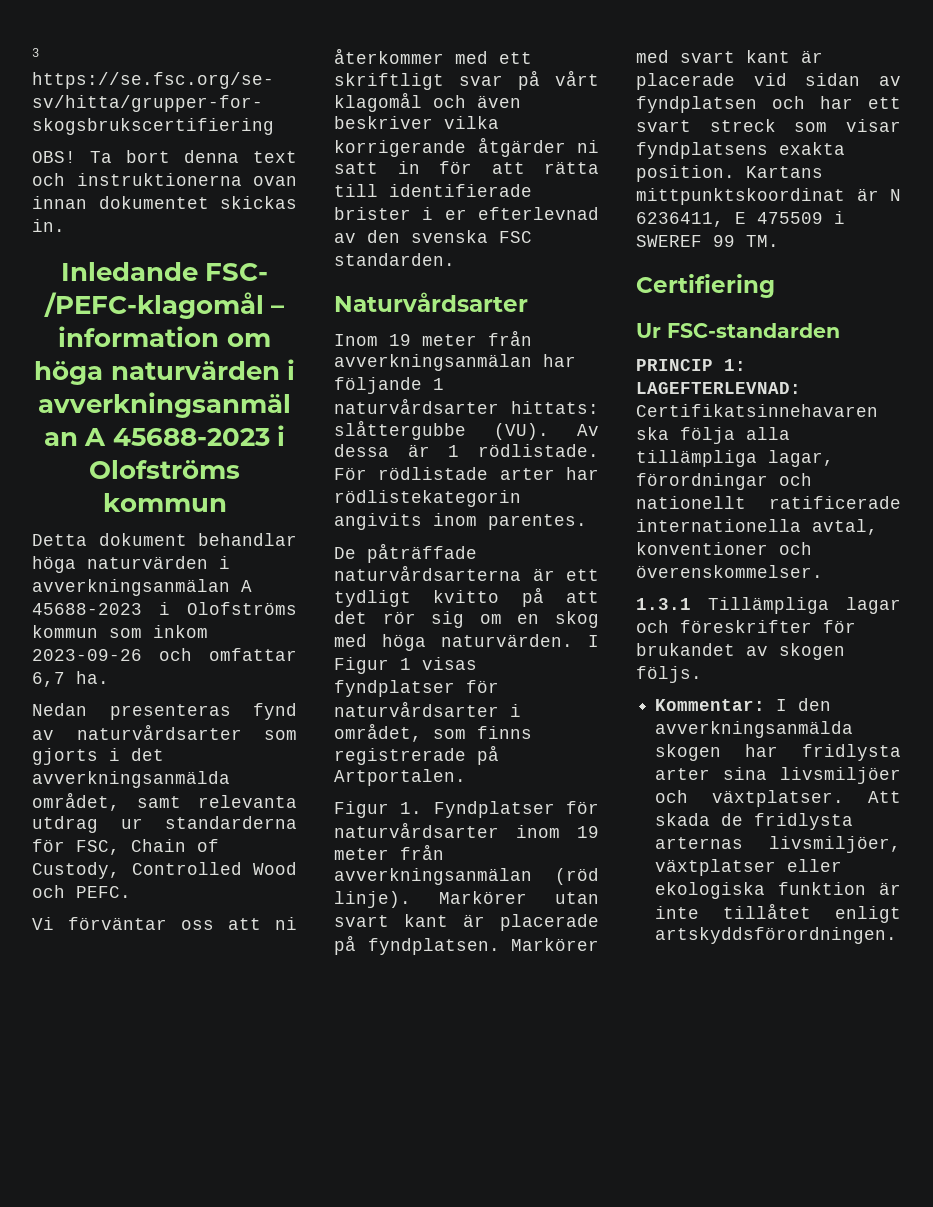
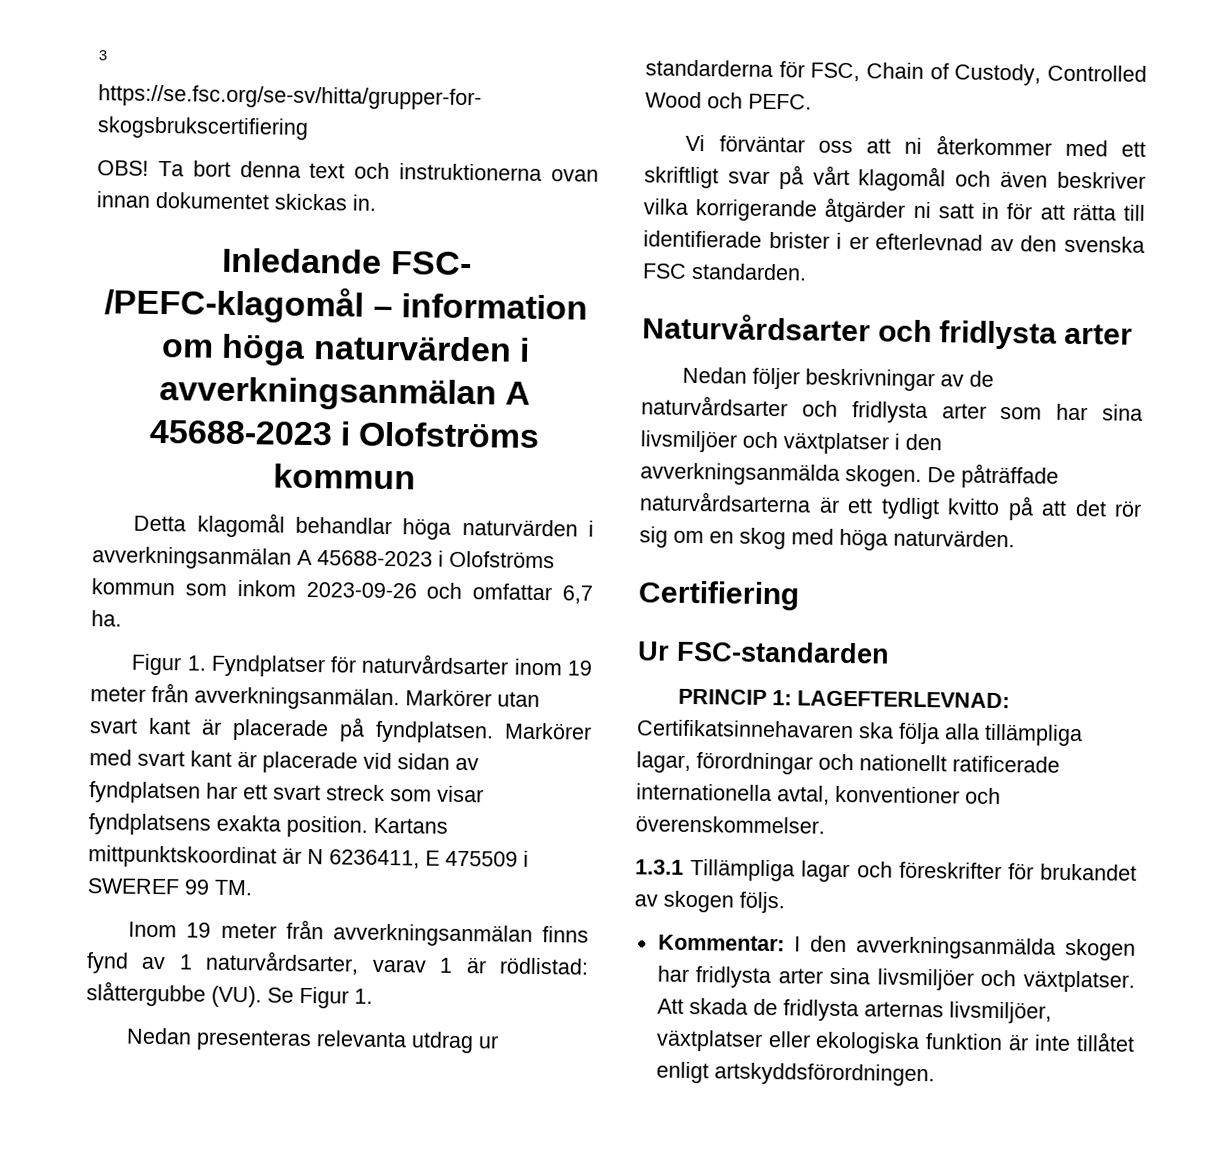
[98,533,187,546] dokument -> [196,512,285,538] klagomål
[32,703,297,720] [32,724,297,740] [32,748,164,765] [32,771,230,788] [32,792,181,811] Nedan presenteras fynd av naturvårdsarter som gjorts i det avverkningsanmälda området, samt -> [131,653,592,678] [90,682,540,711] [89,717,592,744] [89,749,479,774] [89,781,484,804] [88,813,448,838] [88,845,529,869] [87,878,253,896] [128,919,589,947] [86,950,589,975] [86,981,373,1009] [126,1027,313,1052] Figur 1. Fyndplatser för naturvårdsarter inom 19 meter från avverkningsanmälan. Markörer utan svart kant är placerade på fyndplatsen. Markörer med svart kant är placerade vid sidan av fyndplatsen har ett svart streck som visar fyndplatsens exakta position. Kartans mittpunktskoordinat är N 6236411, E 475509 i SWEREF 99 TM. // Inom 19 meter från avverkningsanmälan finns fynd av 1 naturvårdsarter, varav 1 är rödlistad: slåttergubbe (VU). Se Figur 1. // Nedan presenteras
[334,330,532,346] [334,354,576,371] [334,377,444,394] [334,398,599,414] [334,420,599,440] [334,444,599,457] [334,467,599,480] [334,490,521,507] [334,513,587,530] // Inom 19 meter från avverkningsanmälan har följande 1 naturvårdsarter hittats: slåttergubbe (VU). Av dessa är 1 rödlistade. För rödlistade arter har rödlistekategorin angivits inom parentes. // -> [878,319,1134,350] [682,366,995,392] [641,395,1143,424] [640,430,942,455] [640,462,922,487] och fridlysta arter // Nedan följer beskrivningar av de naturvårdsarter och fridlysta arter som har sina livsmiljöer och växtplatser i den avverkningsanmälda skogen.
[588,635,599,647] [334,657,477,674] [334,680,499,697] [334,701,521,717] [334,723,532,742] [334,745,499,765] [334,769,466,786] [334,801,599,818] [334,822,599,838] [334,844,444,860] [334,868,599,885] [334,891,599,908] [334,914,599,931] [334,935,599,955] [636,50,823,63] [636,73,901,90] [636,96,901,113] [636,119,901,132] [636,142,845,159] [636,165,823,182] [636,188,901,205] [636,211,845,227] [636,235,779,247] I Figur 1 visas fyndplatser för naturvårdsarter i området, som finns registrerade på Artportalen. // Figur 1. Fyndplatser för naturvårdsarter inom 19 meter från avverkningsanmälan (röd linje). Markörer utan svart kant är placerade på fyndplatsen. Markörer med svart kant är placerade vid sidan av fyndplatsen och har ett svart streck som visar fyndplatsens exakta position. Kartans mittpunktskoordinat är N 6236411, E 475509 i SWEREF 99 TM. -> (1015, 538) none

